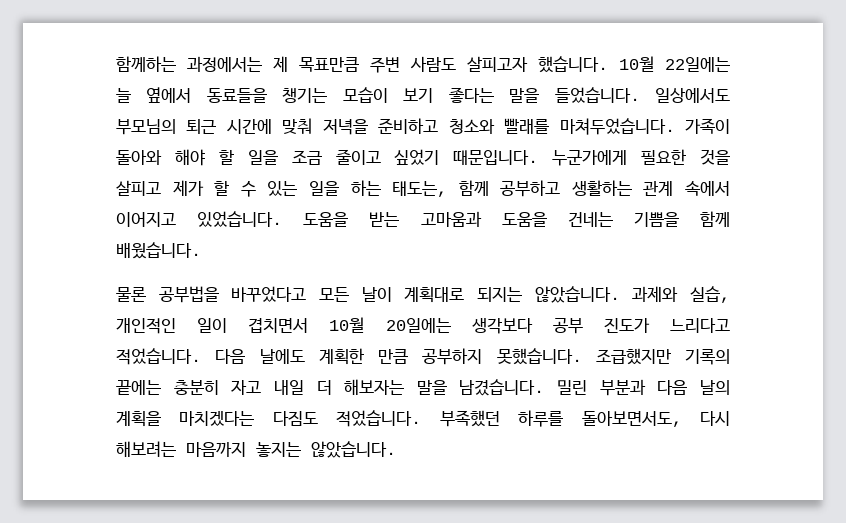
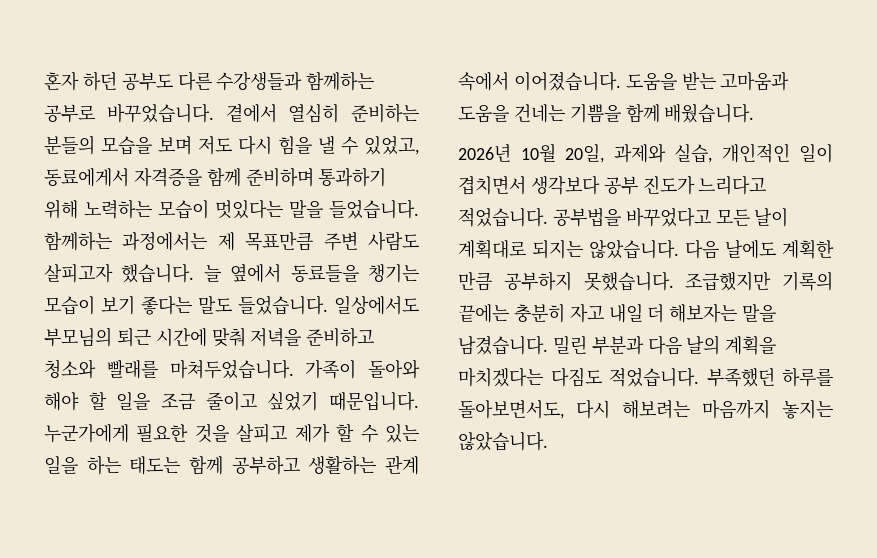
(116, 64) none -> [44,71,375,91] [44,103,419,123] [44,135,419,155] [44,167,387,187] [44,199,419,219] 혼자 하던 공부도 다른 수강생들과 함께하는 공부로 바꾸었습니다. 곁에서 열심히 준비하는 분들의 모습을 보며 저도 다시 힘을 낼 수 있었고, 동료에게서 자격증을 함께 준비하며 통과하기 위해 노력하는 모습이 멋있다는 말을 들었습니다.
[619,56,730,72] 10월 22일에는 -> (195, 273) none
[509,88,540,103] 말을 -> [198,296,232,314] 말도
[392,181,448,197] 태도는, -> [129,456,181,475] 태도는
[116,211,283,227] 이어지고 있었습니다. -> [513,71,621,91] 이어졌습니다.
[116,287,146,302] 물론 -> [458,143,833,163] [458,175,767,195] [458,207,548,227] 2026년 10월 20일, 과제와 실습, 개인적인 일이 겹치면서 생각보다 공부 진도가 느리다고 적었습니다.
[632,286,730,303] [116,317,730,334] [116,348,201,365] 과제와 실습, 개인적인 일이 겹치면서 10월 20일에는 생각보다 공부 진도가 느리다고 적었습니다. -> (679, 249) none

